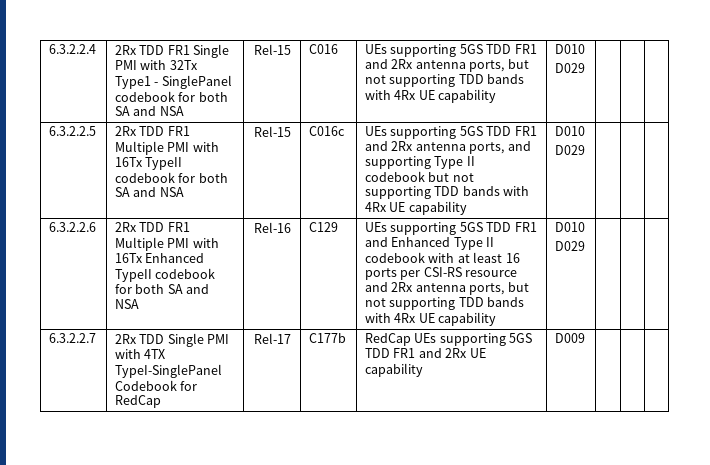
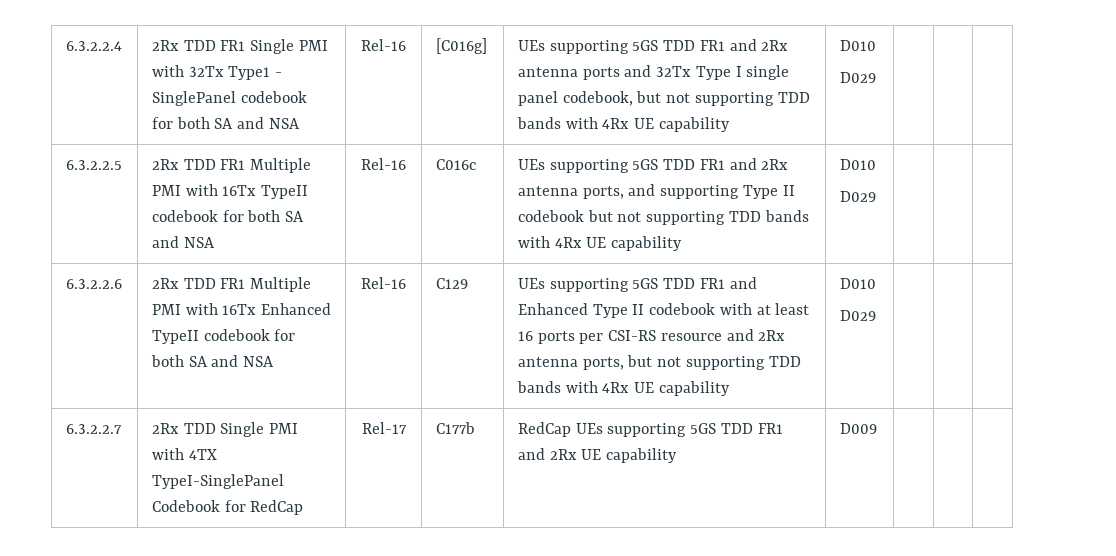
[253,44,291,55] [309,44,339,54] [365,44,537,57] [365,59,505,72] Rel-15 | C016 | UEs supporting 5GS TDD FR1 and 2Rx antenna ports, -> [361,39,406,51] [435,38,487,54] [517,39,789,54] [517,65,790,80] [517,91,633,106] Rel-16 | [C016g] | UEs supporting 5GS TDD FR1 and 2Rx antenna ports and 32Tx Type I single panel codebook,
[253,126,291,137] Rel-15 -> [361,158,406,170] Rel-16

